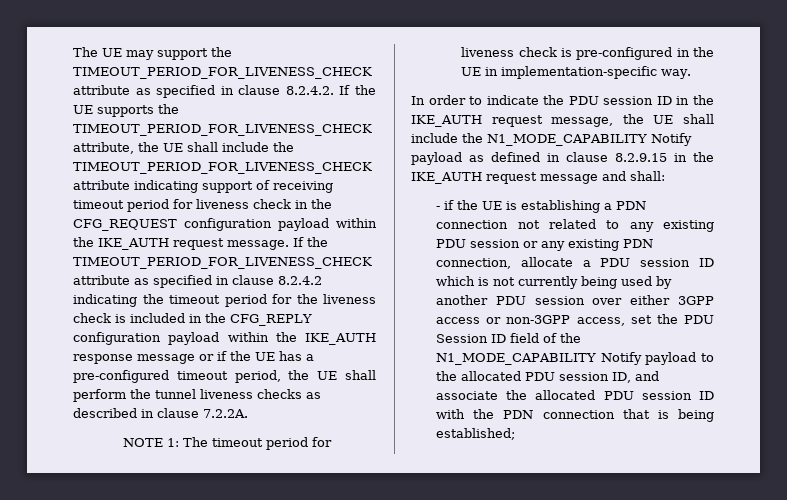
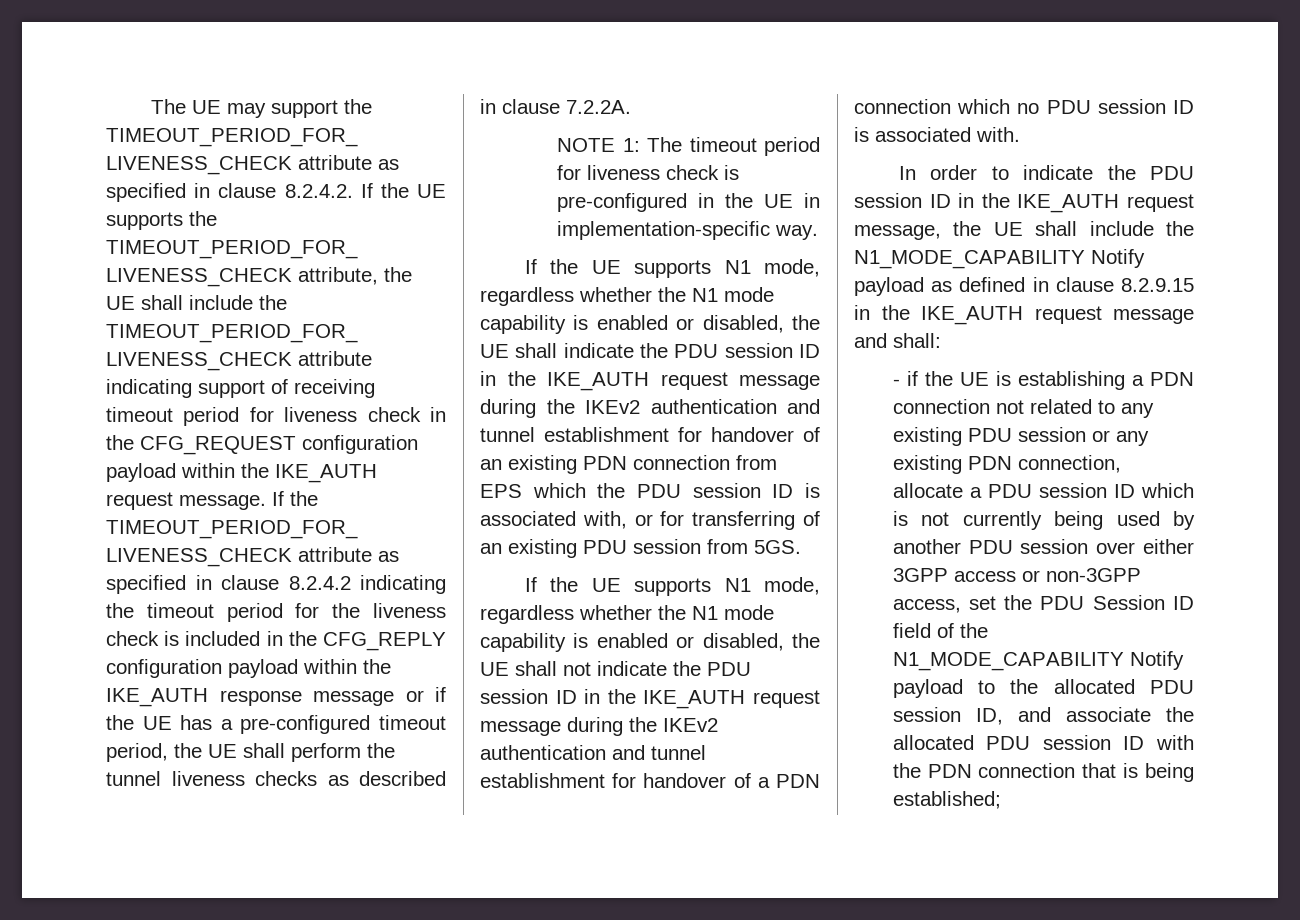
(692, 74) none -> [524,259,820,278] [480,287,774,306] [480,315,820,334] [480,343,820,358] [480,371,820,391] [480,399,820,418] [480,427,820,442] [480,455,777,474] [480,483,820,498] [480,511,820,530] [480,539,801,558] [524,577,820,596] [480,605,774,624] [480,633,820,652] [480,661,751,676] [480,689,820,709] [480,717,718,736] [480,745,706,760] [480,773,820,788] [854,99,1194,114] [854,127,1020,142] // If the UE supports N1 mode, regardless whether the N1 mode capability is enabled or disabled, the UE shall indicate the PDU session ID in the IKE_AUTH request message during the IKEv2 authentication and tunnel establishment for handover of an existing PDN connection from EPS which the PDU session ID is associated with, or for transferring of an existing PDU session from 5GS. // If the UE supports N1 mode, regardless whether the N1 mode capability is enabled or disabled, the UE shall not indicate the PDU session ID in the IKE_AUTH request message during the IKEv2 authentication and tunnel establishment for handover of a PDN connection which no PDU session ID is associated with.

